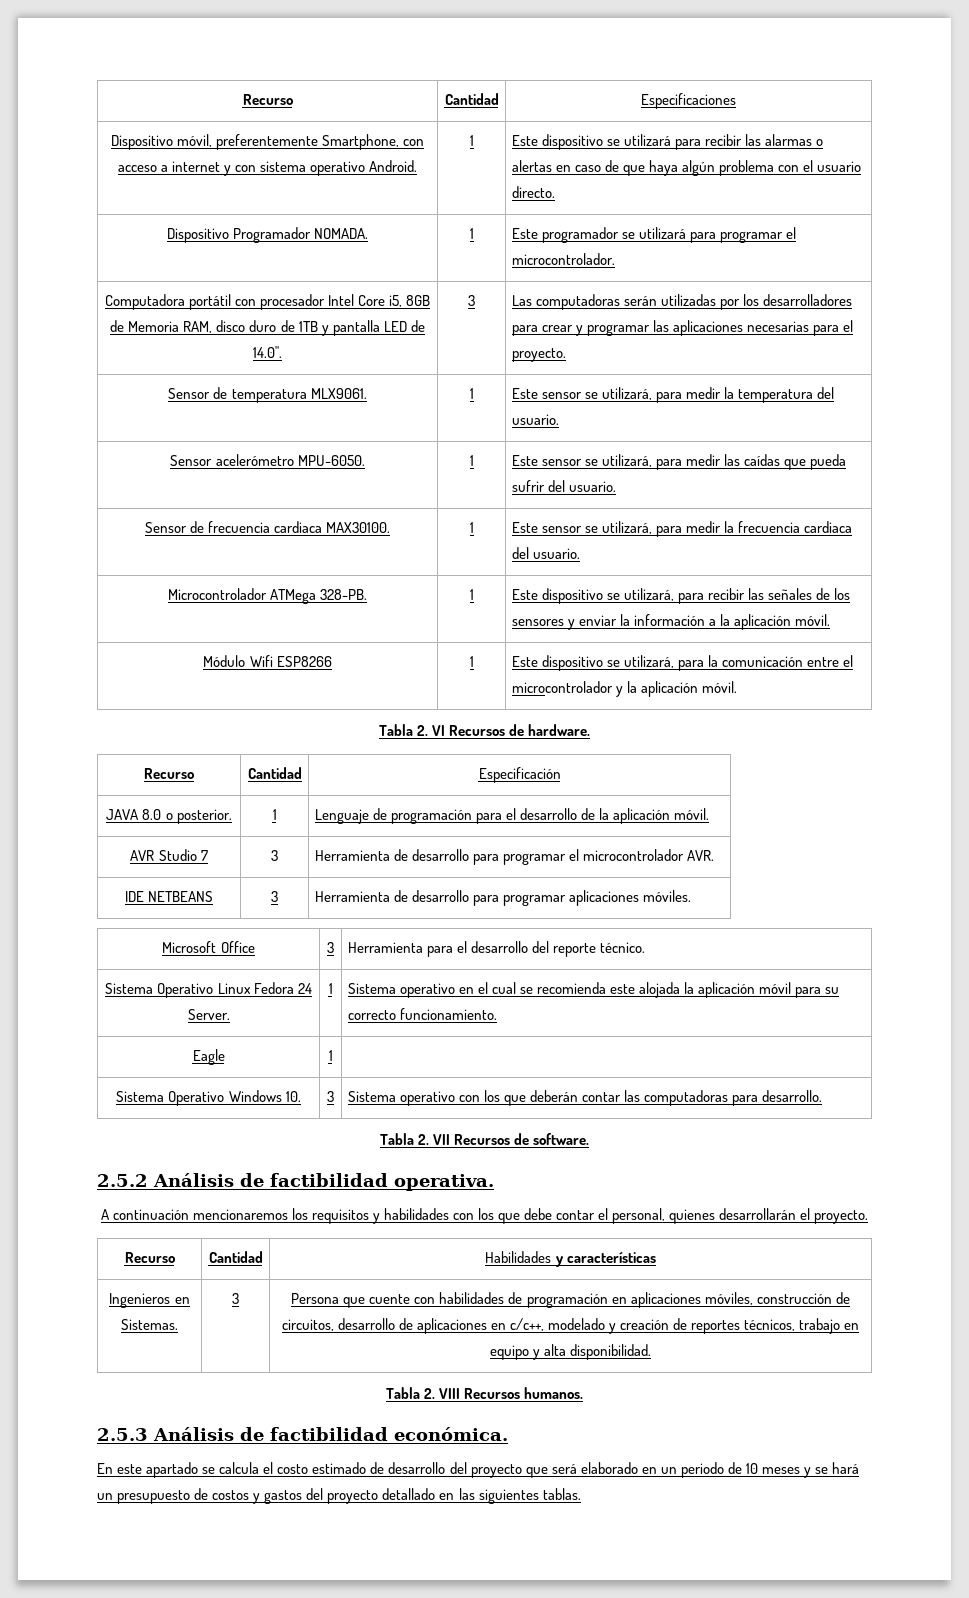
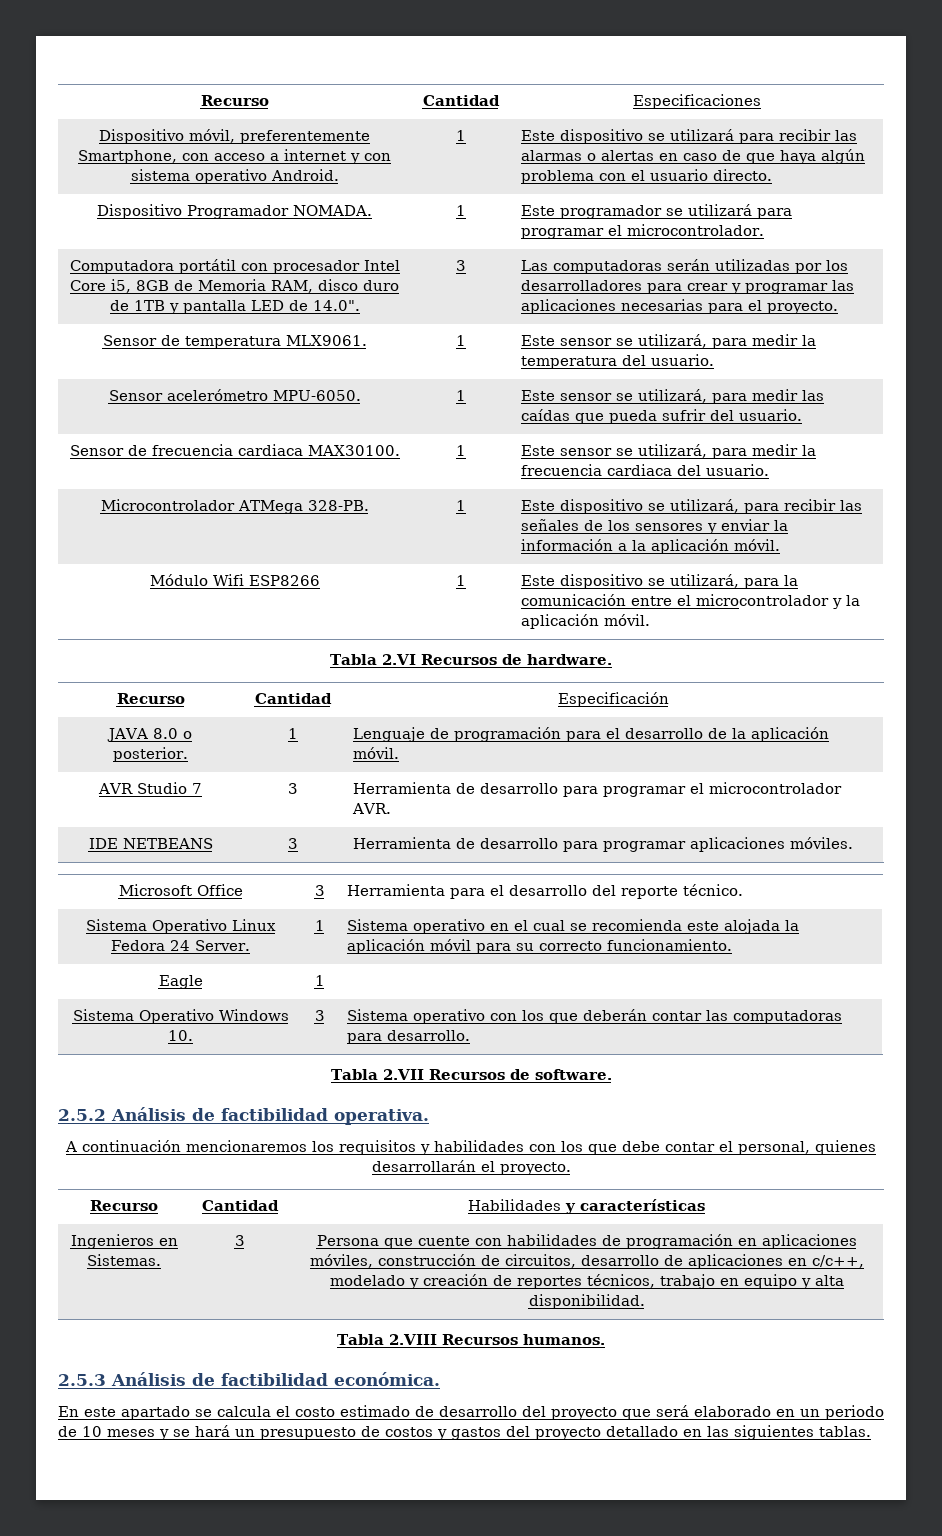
[416,725,445,736] 2. VI -> [381,654,416,665] 2.VI
[417,1134,450,1145] 2. VII -> [382,1069,424,1080] 2.VII
[423,1388,460,1399] 2. VIII -> [388,1334,437,1345] 2.VIII

